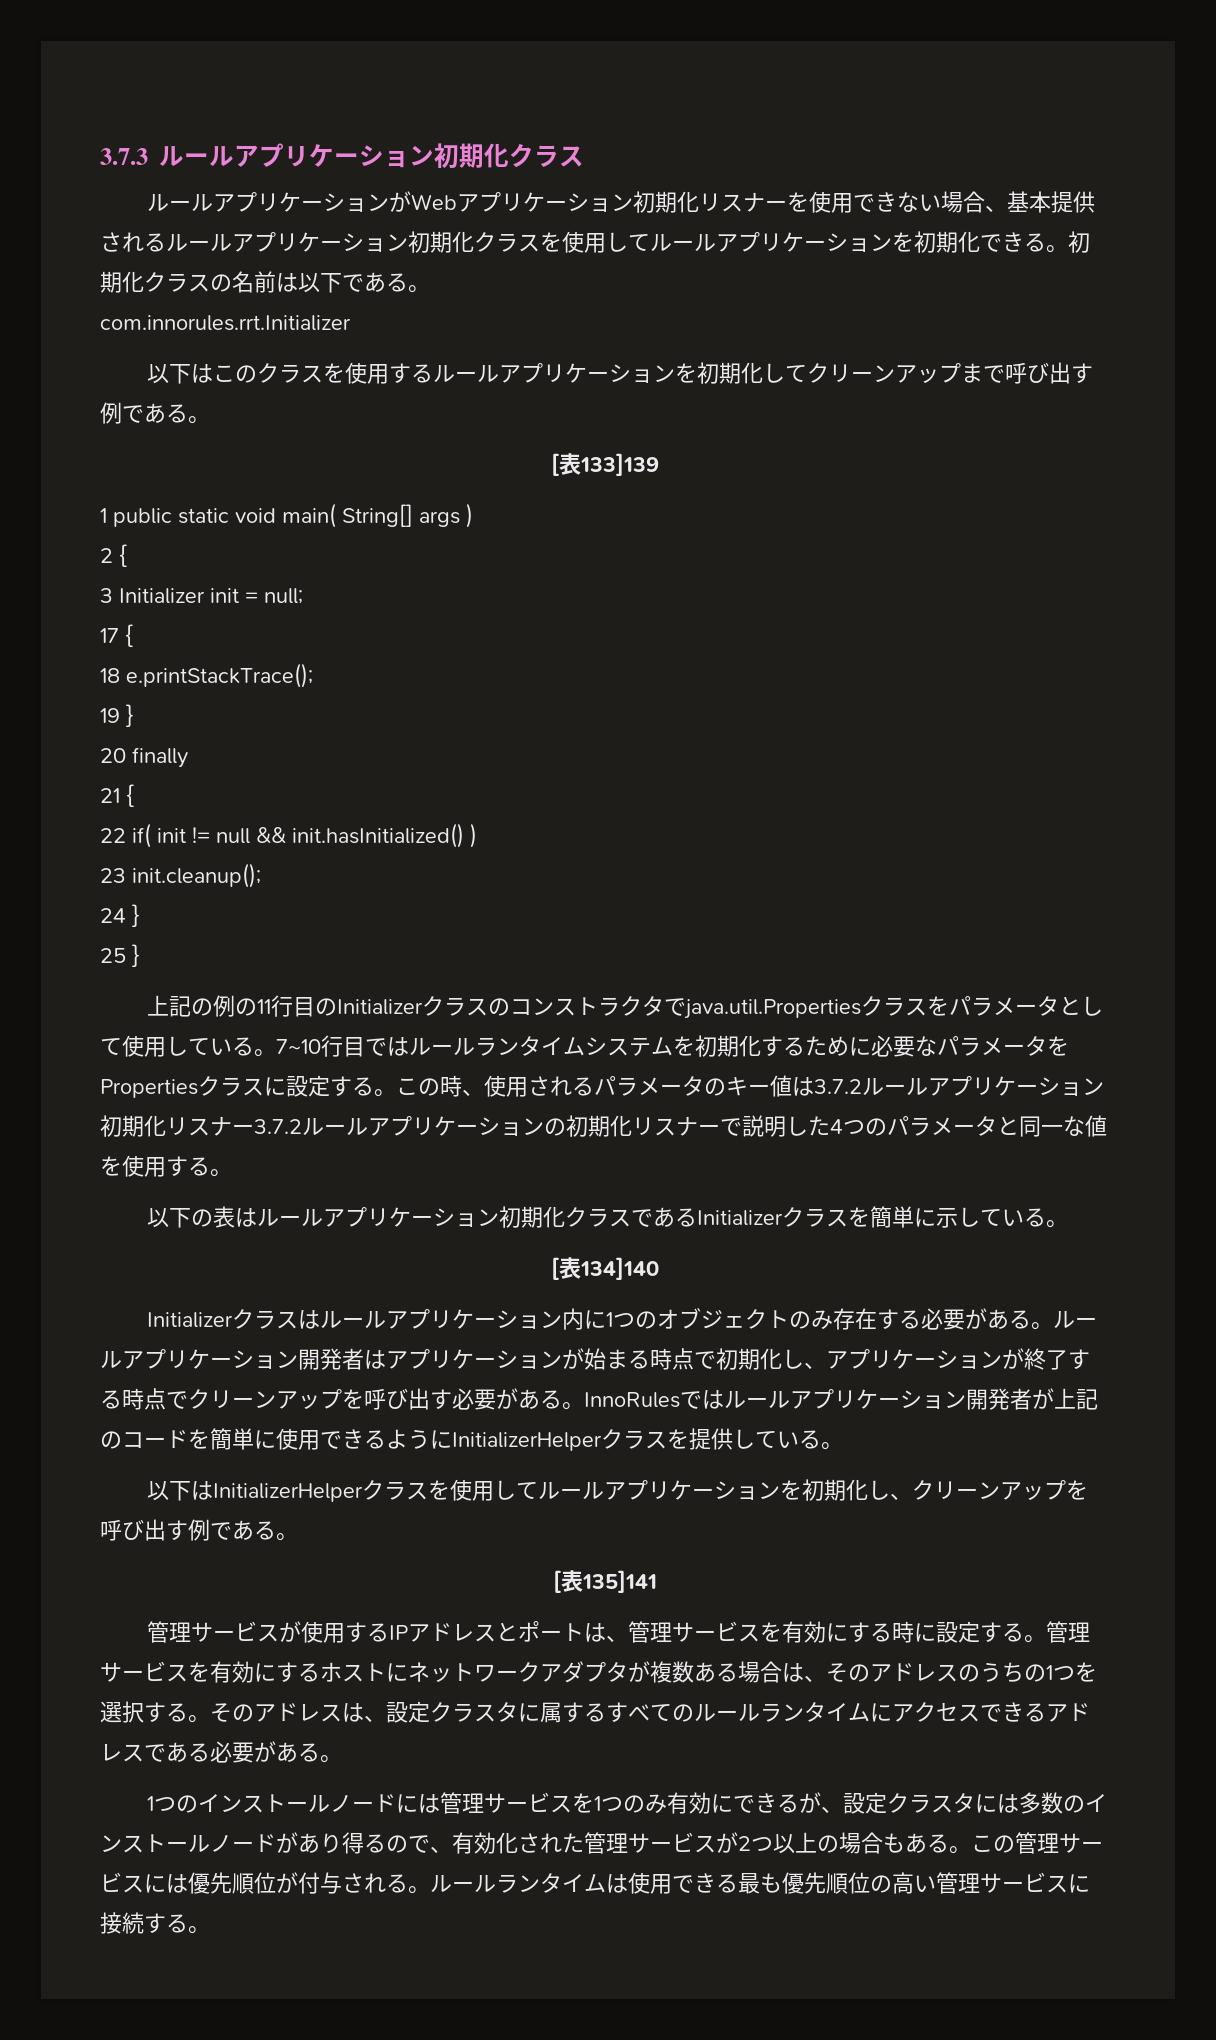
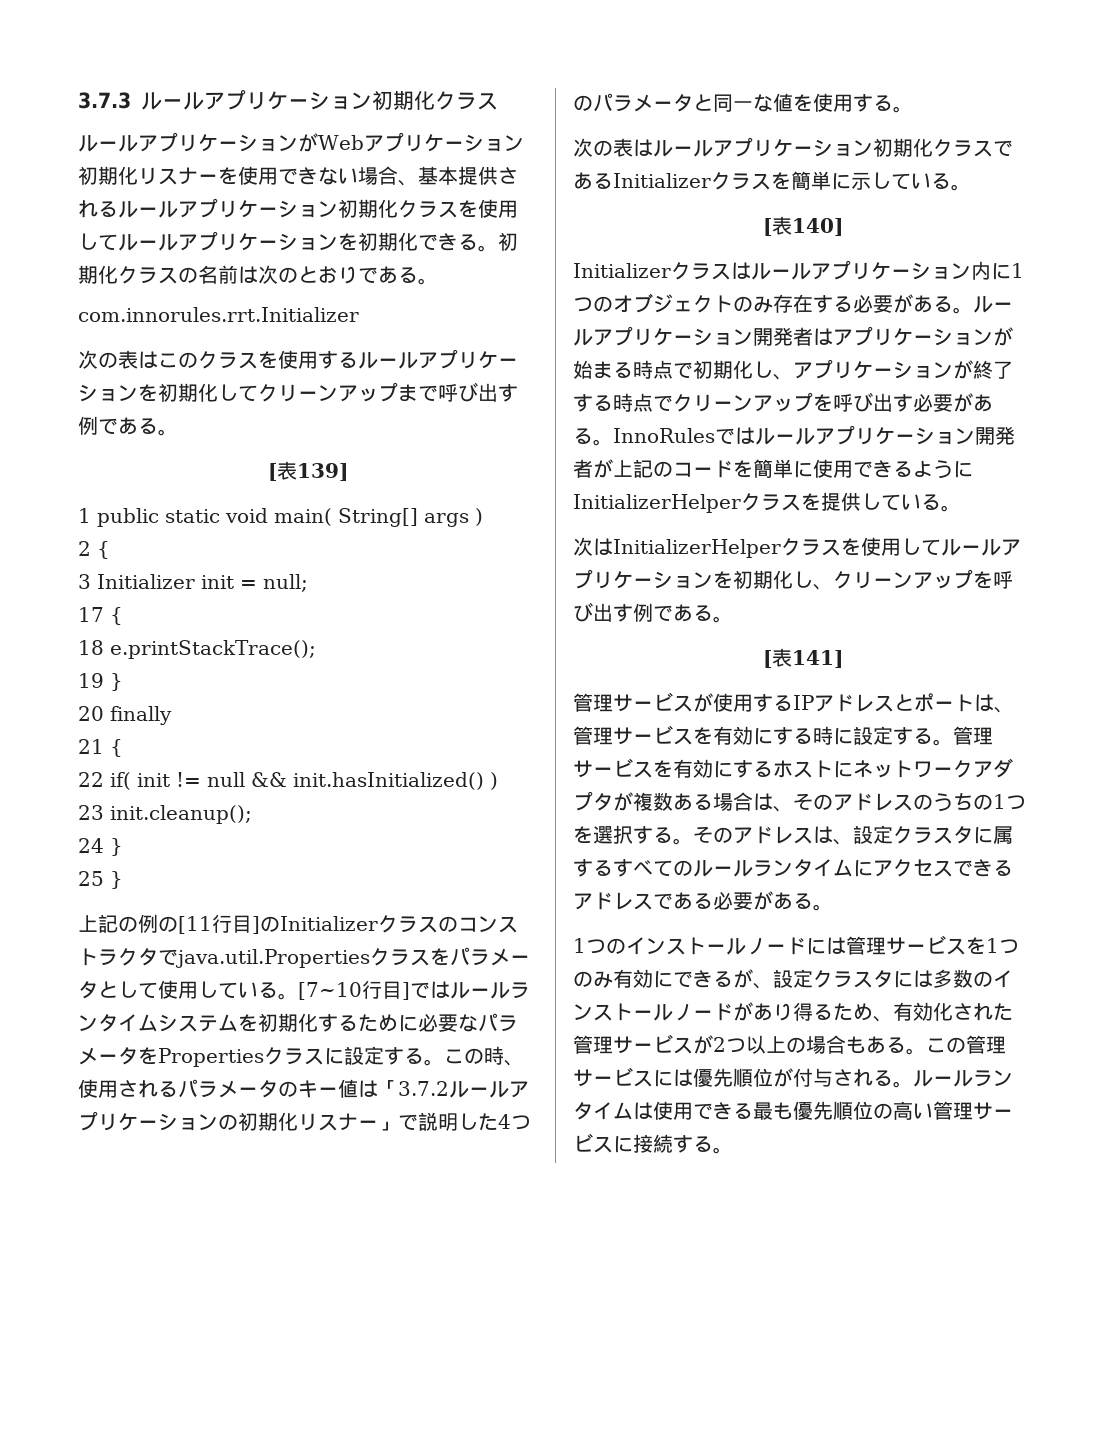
[298,273,342,293] 以下 -> [258,265,358,284] 次のとおり
[147,364,192,384] 以下 -> [78,350,138,369] 次の表
[580,453,659,476] 133]139 -> [296,463,348,481] 139]
[257,995,316,1017] 11行目 -> [178,914,260,934] [11行目]
[276,1035,365,1057] 7~10行目 -> [298,980,410,1000] [7~10行目]
[814,1076,1104,1096] [100,1115,254,1137] 3.7.2ルールアプリケーション初期化リスナー -> [378,1080,398,1096] 「
(720, 1129) none -> [378,1121,398,1131] 」
[147,1208,192,1228] 以下 -> [573,138,593,157] 次
[580,1257,659,1280] 134]140 -> [791,218,843,236] 140]
[147,1481,192,1501] 以下 -> [573,537,593,556] 次
[582,1570,657,1593] 135]141 -> [791,650,843,668] 141]
[386,1835,430,1853] ので -> [833,1003,873,1021] ため

